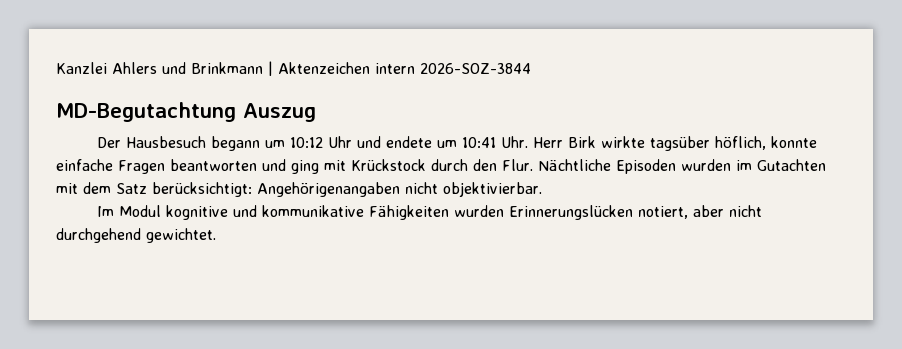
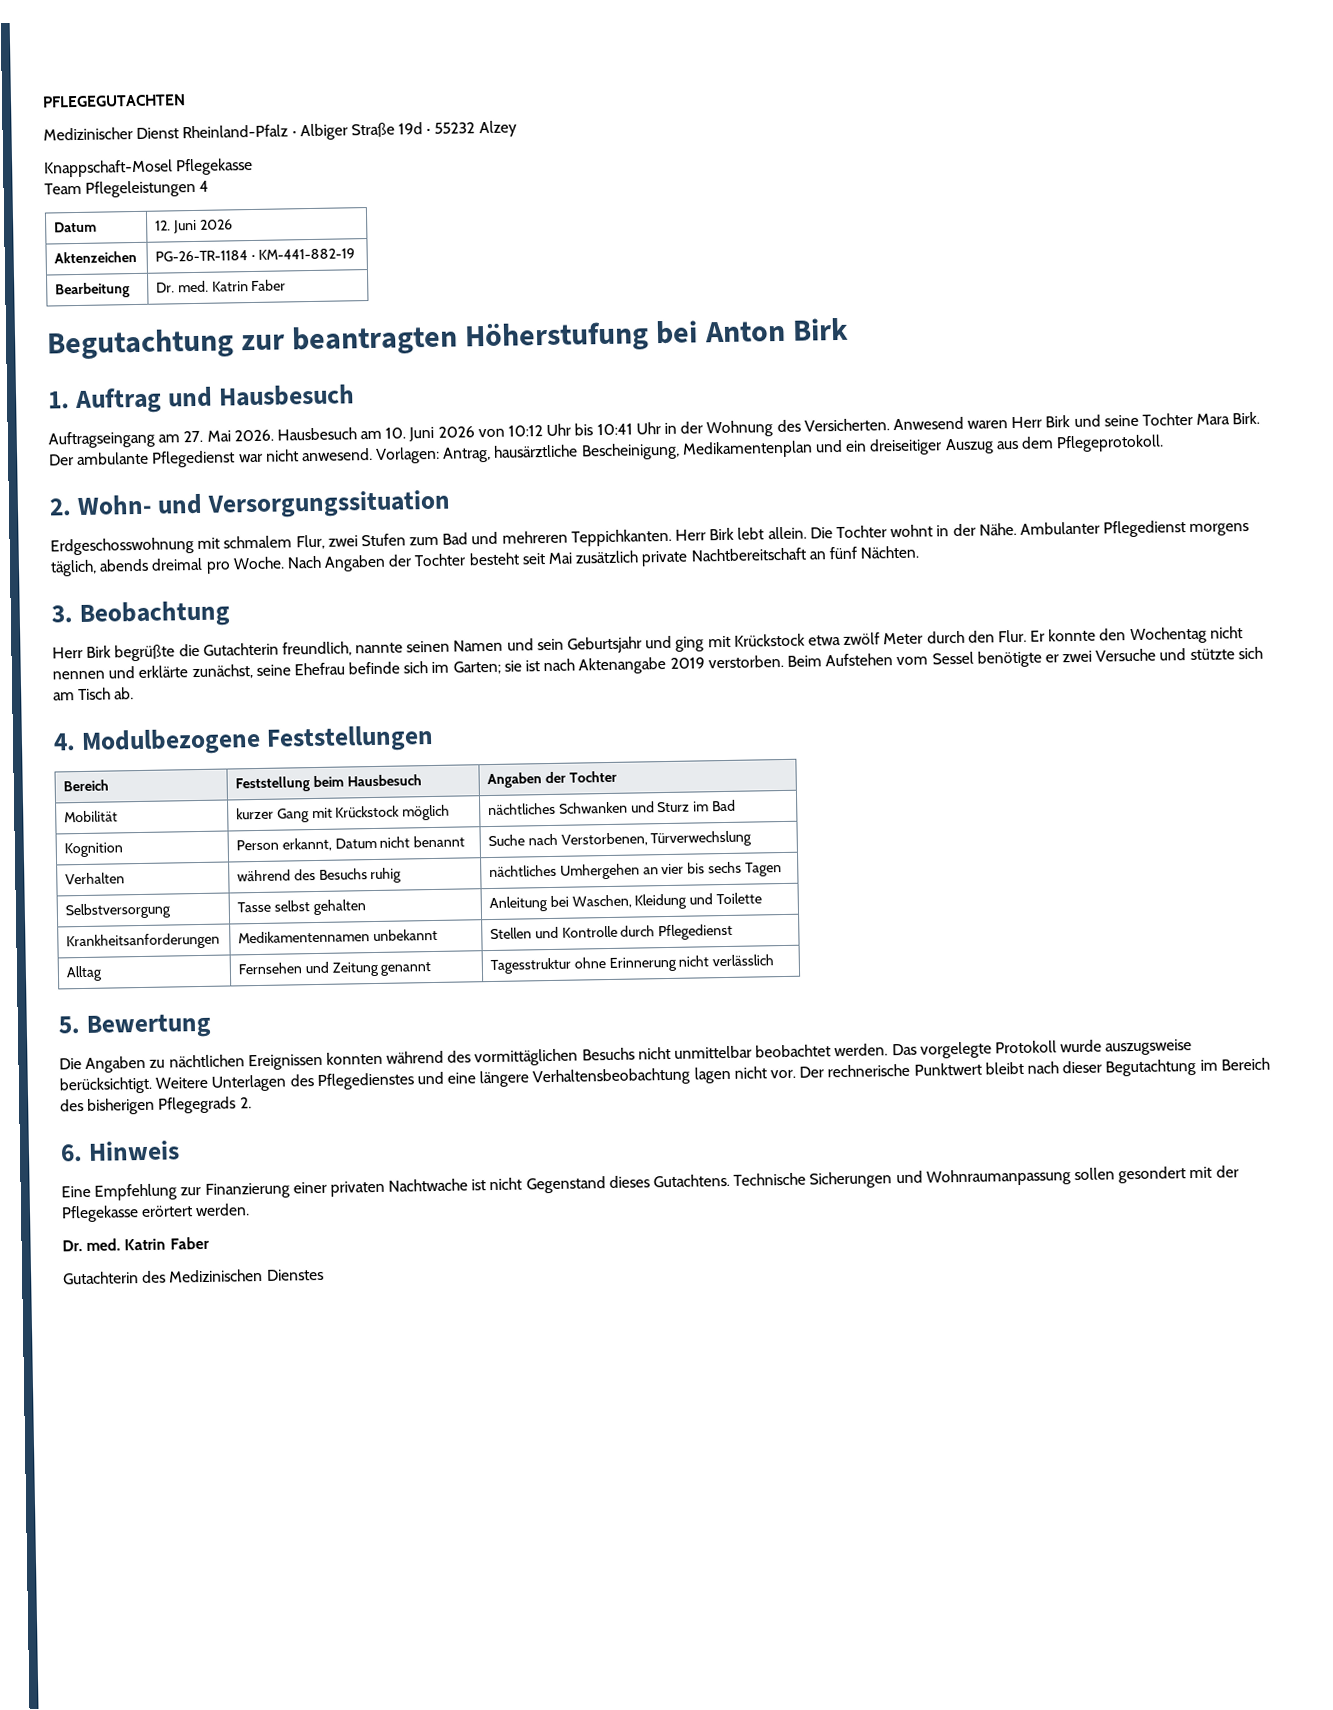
[56,61,531,76] [56,102,316,122] [97,136,818,151] [56,159,826,174] [56,182,542,197] [97,205,763,220] [56,228,216,243] Kanzlei Ahlers und Brinkmann | Aktenzeichen intern 2026-SOZ-3844 // MD-Begutachtung Auszug // Der Hausbesuch begann um 10:12 Uhr und endete um 10:41 Uhr. Herr Birk wirkte tagsüber höflich, konnte einfache Fragen beantworten und ging mit Krückstock durch den Flur. Nächtliche Episoden wurden im Gutachten mit dem Satz berücksichtigt: Angehörigenangaben nicht objektivierbar. // Im Modul kognitive und kommunikative Fähigkeiten wurden Erinnerungslücken notiert, aber nicht durchgehend gewichtet. -> [42,94,186,108] [43,120,517,141] [44,157,254,178] [44,179,210,198] [54,221,98,233] [155,219,233,234] [54,250,138,264] [155,248,355,262] [55,282,131,299] [156,279,287,293] [46,317,849,360] [47,384,355,415] [48,411,1261,449] [49,434,1165,468] [49,489,451,519] [50,520,1250,556] [50,545,920,577] [51,600,231,629] [52,626,1243,662] [52,646,1263,680] [53,687,135,701] [53,724,434,756] [63,779,110,792] [235,774,422,793] [487,770,617,789] [64,810,119,823] [236,804,451,823] [488,799,737,816] [64,842,124,858] [236,835,466,852] [488,830,753,848] [65,872,126,885] [237,867,403,884] [489,861,782,880] [65,902,172,920] [237,899,366,916] [489,892,763,913] [66,932,221,951] [238,928,438,944] [490,923,734,941] [66,965,104,982] [238,961,433,977] [490,954,775,975] [58,1013,212,1039] [59,1039,1193,1073] [59,1057,1270,1095] [60,1096,252,1115] [60,1140,180,1162] [61,1165,1239,1201] [61,1203,251,1223] [62,1236,210,1252] [63,1268,324,1285] PFLEGEGUTACHTEN // Medizinischer Dienst Rheinland-Pfalz · Albiger Straße 19d · 55232 Alzey // Knappschaft-Mosel Pflegekasse // Team Pflegeleistungen 4 // Datum | 12. Juni 2026 // Aktenzeichen | PG-26-TR-1184 · KM-441-882-19 // Bearbeitung | Dr. med. Katrin Faber // Begutachtung zur beantragten Höherstufung bei Anton Birk // 1. Auftrag und Hausbesuch // Auftragseingang am 27. Mai 2026. Hausbesuch am 10. Juni 2026 von 10:12 Uhr bis 10:41 Uhr in der Wohnung des Versicherten. Anwesend waren Herr Birk und seine Tochter Mara Birk. Der ambulante Pflegedienst war nicht anwesend. Vorlagen: Antrag, hausärztliche Bescheinigung, Medikamentenplan und ein dreiseitiger Auszug aus dem Pflegeprotokoll. // 2. Wohn- und Versorgungssituation // Erdgeschosswohnung mit schmalem Flur, zwei Stufen zum Bad und mehreren Teppichkanten. Herr Birk lebt allein. Die Tochter wohnt in der Nähe. Ambulanter Pflegedienst morgens täglich, abends dreimal pro Woche. Nach Angaben der Tochter besteht seit Mai zusätzlich private Nachtbereitschaft an fünf Nächten. // 3. Beobachtung // Herr Birk begrüßte die Gutachterin freundlich, nannte seinen Namen und sein Geburtsjahr und ging mit Krückstock etwa zwölf Meter durch den Flur. Er konnte den Wochentag nicht nennen und erklärte zunächst, seine Ehefrau befinde sich im Garten; sie ist nach Aktenangabe 2019 verstorben. Beim Aufstehen vom Sessel benötigte er zwei Versuche und stützte sich am Tisch ab. // 4. Modulbezogene Feststellungen // Bereich | Feststellung beim Hausbesuch | Angaben der Tochter // Mobilität | kurzer Gang mit Krückstock möglich | nächtliches Schwanken und Sturz im Bad // Kognition | Person erkannt, Datum nicht benannt | Suche nach Verstorbenen, Türverwechslung // Verhalten | während des Besuchs ruhig | nächtliches Umhergehen an vier bis sechs Tagen // Selbstversorgung | Tasse selbst gehalten | Anleitung bei Waschen, Kleidung und Toilette // Krankheitsanforderungen | Medikamentennamen unbekannt | Stellen und Kontrolle durch Pflegedienst // Alltag | Fernsehen und Zeitung genannt | Tagesstruktur ohne Erinnerung nicht verlässlich // 5. Bewertung // Die Angaben zu nächtlichen Ereignissen konnten während des vormittäglichen Besuchs nicht unmittelbar beobachtet werden. Das vorgelegte Protokoll wurde auszugsweise berücksichtigt. Weitere Unterlagen des Pflegedienstes und eine längere Verhaltensbeobachtung lagen nicht vor. Der rechnerische Punktwert bleibt nach dieser Begutachtung im Bereich des bisherigen Pflegegrads 2. // 6. Hinweis // Eine Empfehlung zur Finanzierung einer privaten Nachtwache ist nicht Gegenstand dieses Gutachtens. Technische Sicherungen und Wohnraumanpassung sollen gesondert mit der Pflegekasse erörtert werden. // Dr. med. Katrin Faber // Gutachterin des Medizinischen Dienstes

